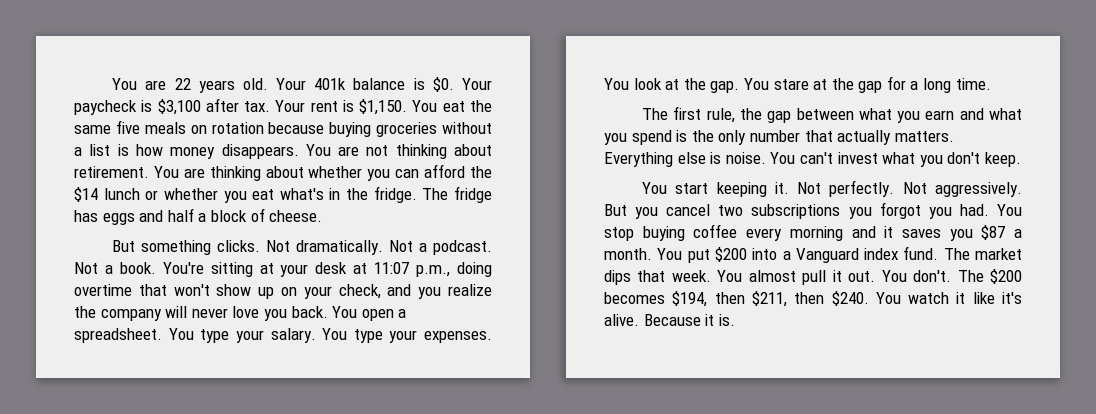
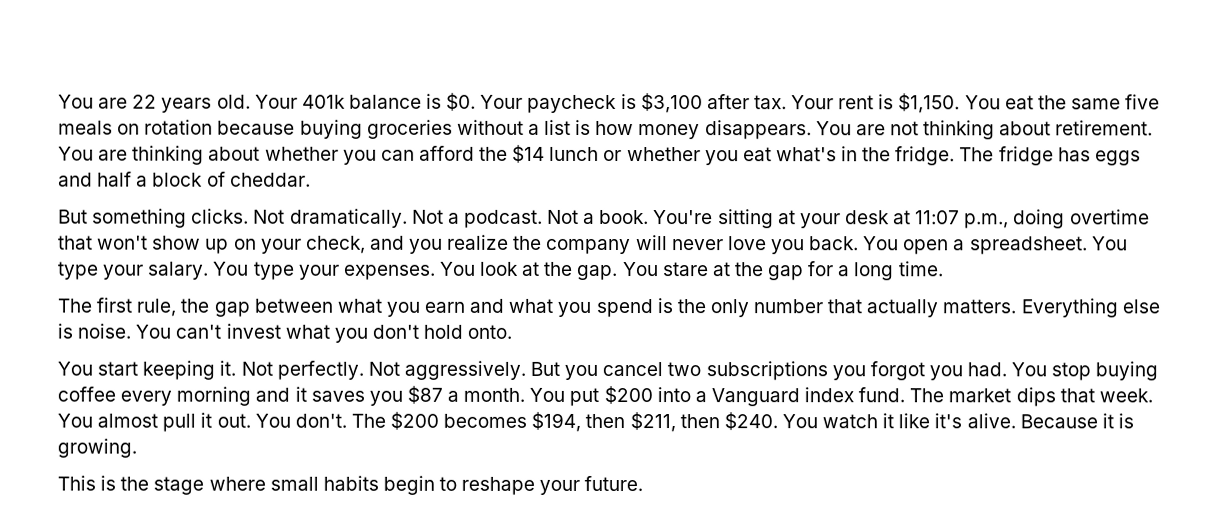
[269,210,323,222] cheese. -> [229,172,311,187] cheddar.
[984,152,1021,167] keep. -> [423,324,513,339] hold onto.
[718,314,735,326] is. -> [1117,413,1134,429] [57,438,137,458] [57,475,644,495] is growing. // This is the stage where small habits begin to reshape your future.

